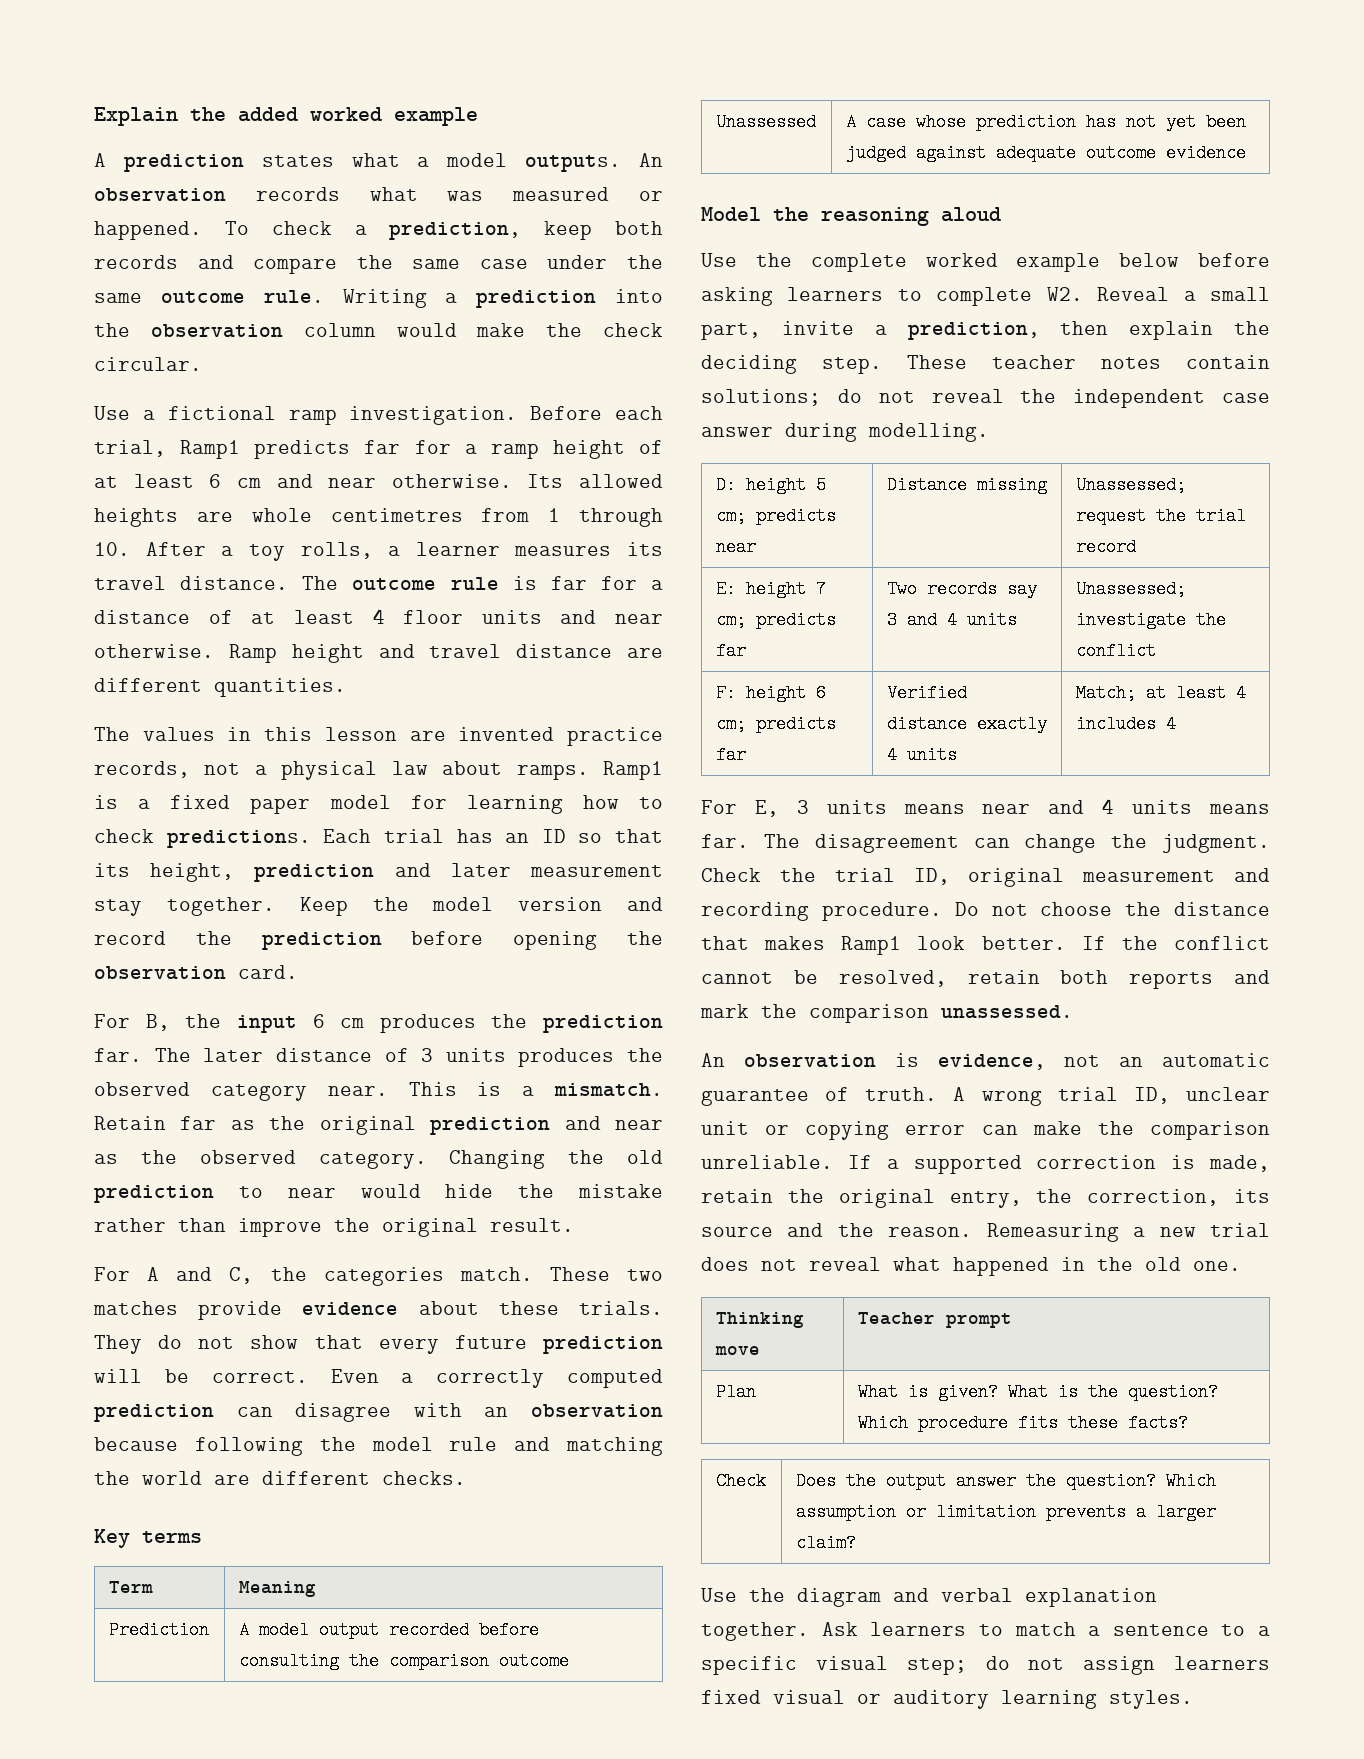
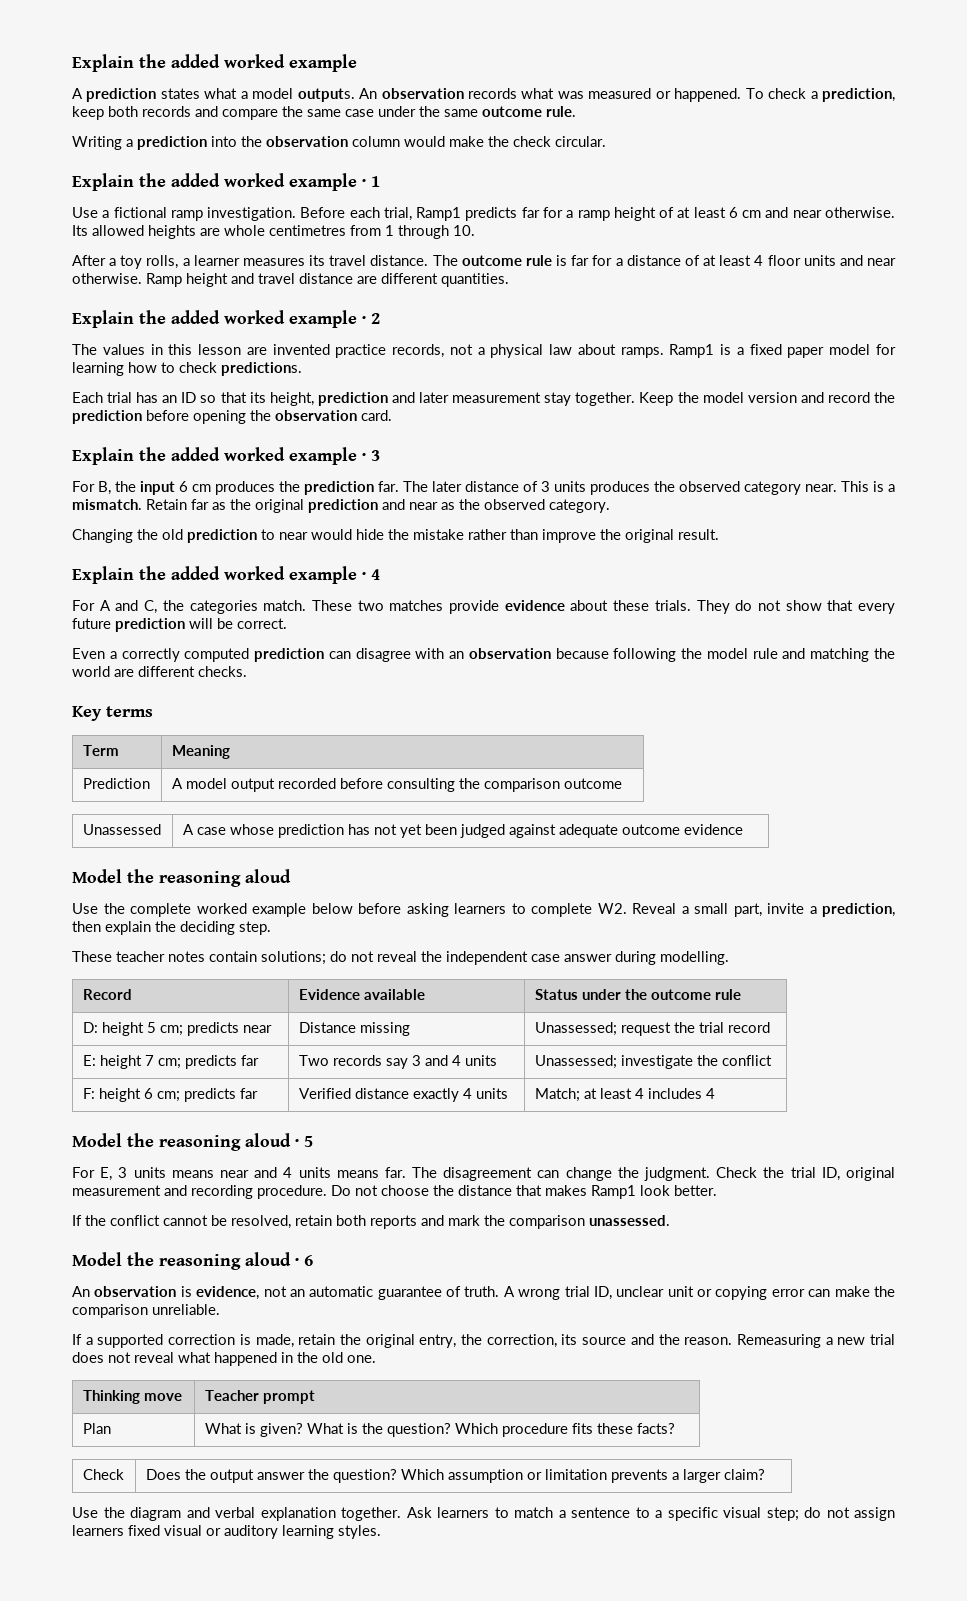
(324, 296) none -> (576, 111) //
(202, 364) none -> [72,173,380,191] // Explain the added worked example · 1
(130, 549) none -> (475, 230) //
(346, 687) none -> [72,310,380,328] // Explain the added worked example · 2
(311, 839) none -> (302, 369) //
(298, 972) none -> [72,447,380,465] // Explain the added worked example · 3
(427, 1160) none -> (610, 506) //
(574, 1225) none -> [72,566,380,584] // Explain the added worked example · 4
(308, 1377) none -> (287, 623) //
(882, 365) none -> (271, 928) //
(989, 432) none -> [82,989,132,1000] [298,989,425,1000] [534,989,741,1000] // Record | Evidence available | Status under the outcome rule
(1176, 724) none -> [72,1133,313,1151] // Model the reasoning aloud · 5
(1066, 943) none -> (717, 1190) //
(1073, 1012) none -> [72,1252,313,1270] // Model the reasoning aloud · 6
(833, 1162) none -> (220, 1309) //

